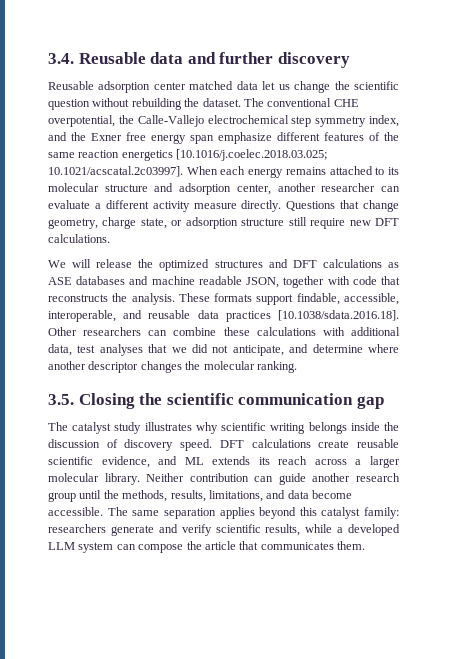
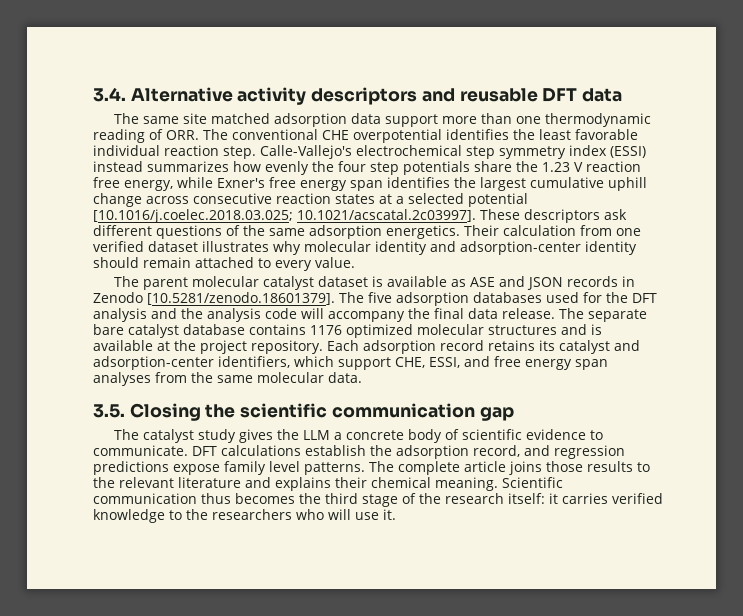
[78,52,350,68] [48,81,400,93] [48,98,359,110] [48,115,399,127] [48,132,399,144] [48,149,328,161] [48,166,400,178] [48,183,400,195] [48,200,399,212] [48,217,400,229] [48,234,110,243] [48,259,399,271] [48,276,401,288] [48,293,399,305] [48,310,399,322] [48,327,400,336] [48,344,399,356] [48,361,297,373] Reusable data and further discovery // Reusable adsorption center matched data let us change the scientific question without rebuilding the dataset. The conventional CHE overpotential, the Calle-Vallejo electrochemical step symmetry index, and the Exner free energy span emphasize different features of the same reaction energetics [10.1016/j.coelec.2018.03.025; 10.1021/acscatal.2c03997]. When each energy remains attached to its molecular structure and adsorption center, another researcher can evaluate a different activity measure directly. Questions that change geometry, charge state, or adsorption structure still require new DFT calculations. // We will release the optimized structures and DFT calculations as ASE databases and machine readable JSON, together with code that reconstructs the analysis. These formats support findable, accessible, interoperable, and reusable data practices [10.1038/sdata.2016.18]. Other researchers can combine these calculations with additional data, test analyses that we did not anticipate, and determine where another descriptor changes the molecular ranking. -> [130,87,623,105] [113,113,651,127] [93,129,638,143] [93,145,646,159] [93,161,641,175] [93,177,647,191] [93,193,528,207] [93,209,627,223] [93,225,641,239] [93,241,637,255] [93,257,355,271] [113,276,635,290] [93,292,657,306] [93,308,647,322] [93,324,602,338] [93,340,640,354] [93,356,608,370] [93,372,362,386] Alternative activity descriptors and reusable DFT data // The same site matched adsorption data support more than one thermodynamic reading of ORR. The conventional CHE overpotential identifies the least favorable individual reaction step. Calle-Vallejo's electrochemical step symmetry index (ESSI) instead summarizes how evenly the four step potentials share the 1.23 V reaction free energy, while Exner's free energy span identifies the largest cumulative uphill change across consecutive reaction states at a selected potential [10.1016/j.coelec.2018.03.025; 10.1021/acscatal.2c03997]. These descriptors ask different questions of the same adsorption energetics. Their calculation from one verified dataset illustrates why molecular identity and adsorption-center identity should remain attached to every value. // The parent molecular catalyst dataset is available as ASE and JSON records in Zenodo [10.5281/zenodo.18601379]. The five adsorption databases used for the DFT analysis and the analysis code will accompany the final data release. The separate bare catalyst database contains 1176 optimized molecular structures and is available at the project repository. Each adsorption record retains its catalyst and adsorption-center identifiers, which support CHE, ESSI, and free energy span analyses from the same molecular data.
[144,422,400,434] [48,439,399,451] [48,456,400,468] [48,473,400,485] [48,490,352,502] [48,507,399,519] [48,524,400,536] [48,541,365,553] illustrates why scientific writing belongs inside the discussion of discovery speed. DFT calculations create reusable scientific evidence, and ML extends its reach across a larger molecular library. Neither contribution can guide another research group until the methods, results, limitations, and data become accessible. The same separation applies beyond this catalyst family: researchers generate and verify scientific results, while a developed LLM system can compose the article that communicates them. -> [238,429,603,443] [93,445,625,459] [93,461,650,475] [93,477,563,491] [93,493,663,507] [93,509,396,523] gives the LLM a concrete body of scientific evidence to communicate. DFT calculations establish the adsorption record, and regression predictions expose family level patterns. The complete article joins those results to the relevant literature and explains their chemical meaning. Scientific communication thus becomes the third stage of the research itself: it carries verified knowledge to the researchers who will use it.

